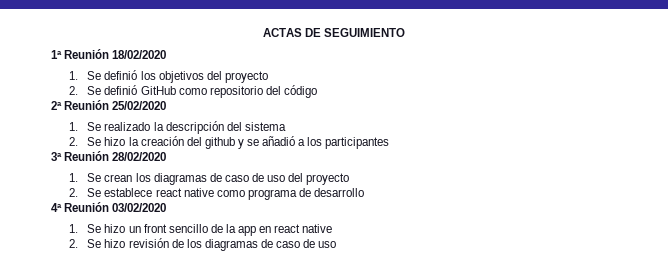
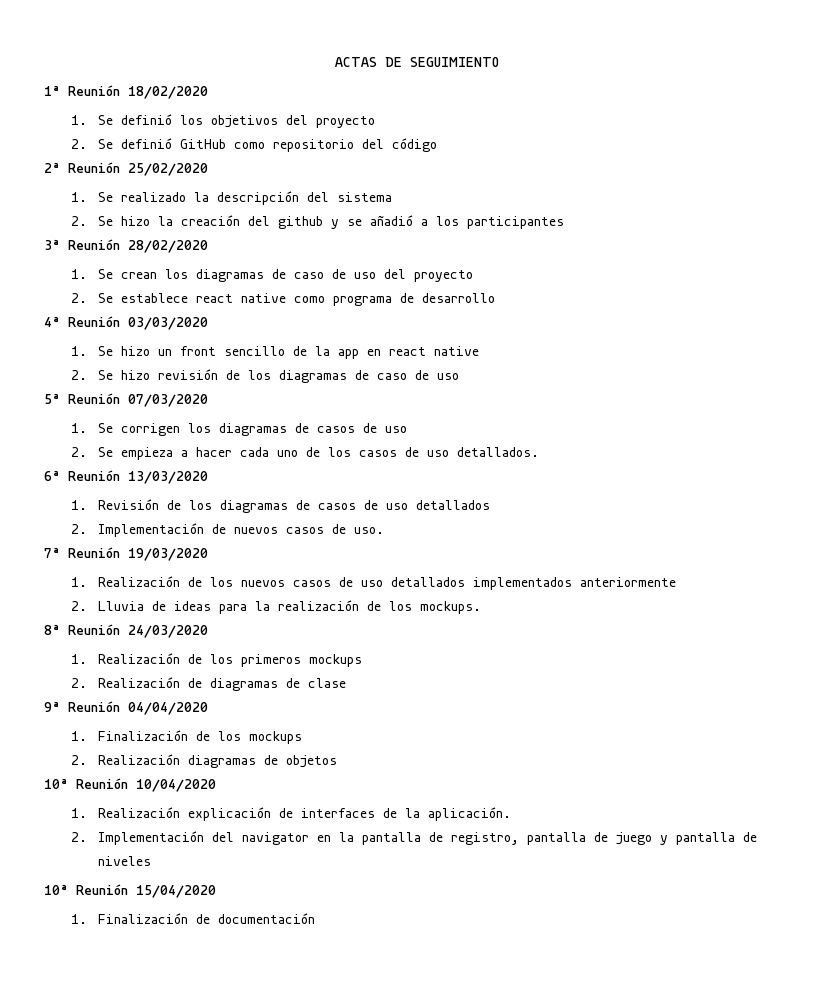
[112,203,167,212] 03/02/2020 -> [128,317,208,330] 03/03/2020
(337, 244) none -> [44,393,208,407] [70,423,407,436] [70,447,539,460] [44,470,208,484] [70,499,490,513] [70,523,384,537] [44,547,208,561] [70,576,676,590] [70,600,481,614] [44,624,208,638] [70,653,362,667] [70,677,346,691] [44,701,208,715] [70,730,302,744] [70,754,337,768] [44,778,216,792] [70,807,511,821] [70,831,757,845] [97,856,151,866] [44,884,216,898] [70,913,315,924] // 5ª Reunión 07/03/2020 // 1. Se corrigen los diagramas de casos de uso // 2. Se empieza a hacer cada uno de los casos de uso detallados. // 6ª Reunión 13/03/2020 // 1. Revisión de los diagramas de casos de uso detallados // 2. Implementación de nuevos casos de uso. // 7ª Reunión 19/03/2020 // 1. Realización de los nuevos casos de uso detallados implementados anteriormente // 2. Lluvia de ideas para la realización de los mockups. // 8ª Reunión 24/03/2020 // 1. Realización de los primeros mockups // 2. Realización de diagramas de clase // 9ª Reunión 04/04/2020 // 1. Finalización de los mockups // 2. Realización diagramas de objetos // 10ª Reunión 10/04/2020 // 1. Realización explicación de interfaces de la aplicación. // 2. Implementación del navigator en la pantalla de registro, pantalla de juego y pantalla de niveles // 10ª Reunión 15/04/2020 // 1. Finalización de documentación

